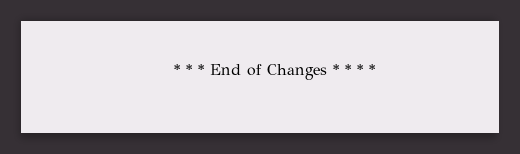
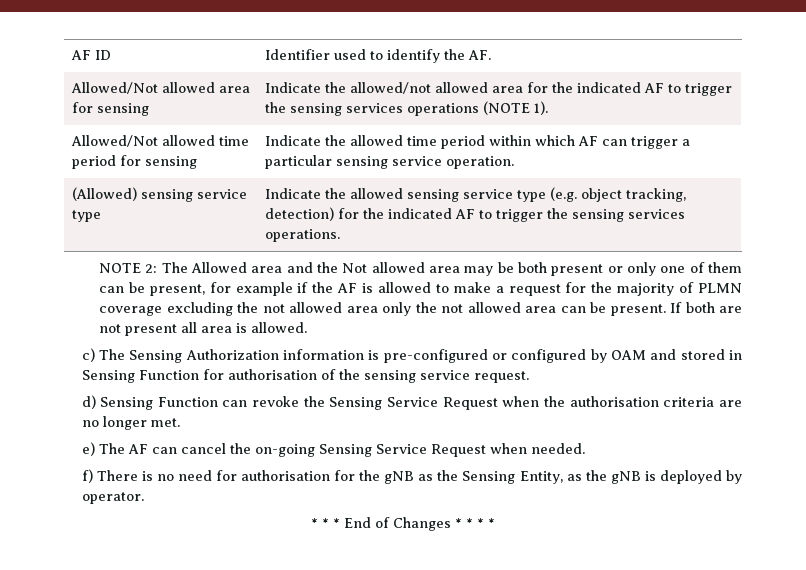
(174, 69) none -> [70,50,111,60] [264,49,491,63] [70,82,250,94] [71,102,149,116] [264,82,732,96] [264,101,548,116] [70,135,249,147] [71,155,197,169] [264,135,690,149] [264,155,514,169] [71,187,247,202] [71,210,101,222] [264,187,686,202] [264,207,685,222] [264,229,340,242] [99,262,743,276] [99,282,742,296] [99,302,742,316] [99,322,308,336] [81,348,742,363] [81,369,529,383] [81,395,742,410] [81,416,180,430] [81,442,585,457] [81,469,742,484] [81,492,144,504] AF ID | Identifier used to identify the AF. // Allowed/Not allowed area for sensing | Indicate the allowed/not allowed area for the indicated AF to trigger the sensing services operations (NOTE 1). // Allowed/Not allowed time period for sensing | Indicate the allowed time period within which AF can trigger a particular sensing service operation. // (Allowed) sensing service type | Indicate the allowed sensing service type (e.g. object tracking, detection) for the indicated AF to trigger the sensing services operations. // NOTE 2: The Allowed area and the Not allowed area may be both present or only one of them can be present, for example if the AF is allowed to make a request for the majority of PLMN coverage excluding the not allowed area only the not allowed area can be present. If both are not present all area is allowed. // c) The Sensing Authorization information is pre-configured or configured by OAM and stored in Sensing Function for authorisation of the sensing service request. // d) Sensing Function can revoke the Sensing Service Request when the authorisation criteria are no longer met. // e) The AF can cancel the on-going Sensing Service Request when needed. // f) There is no need for authorisation for the gNB as the Sensing Entity, as the gNB is deployed by operator. //

